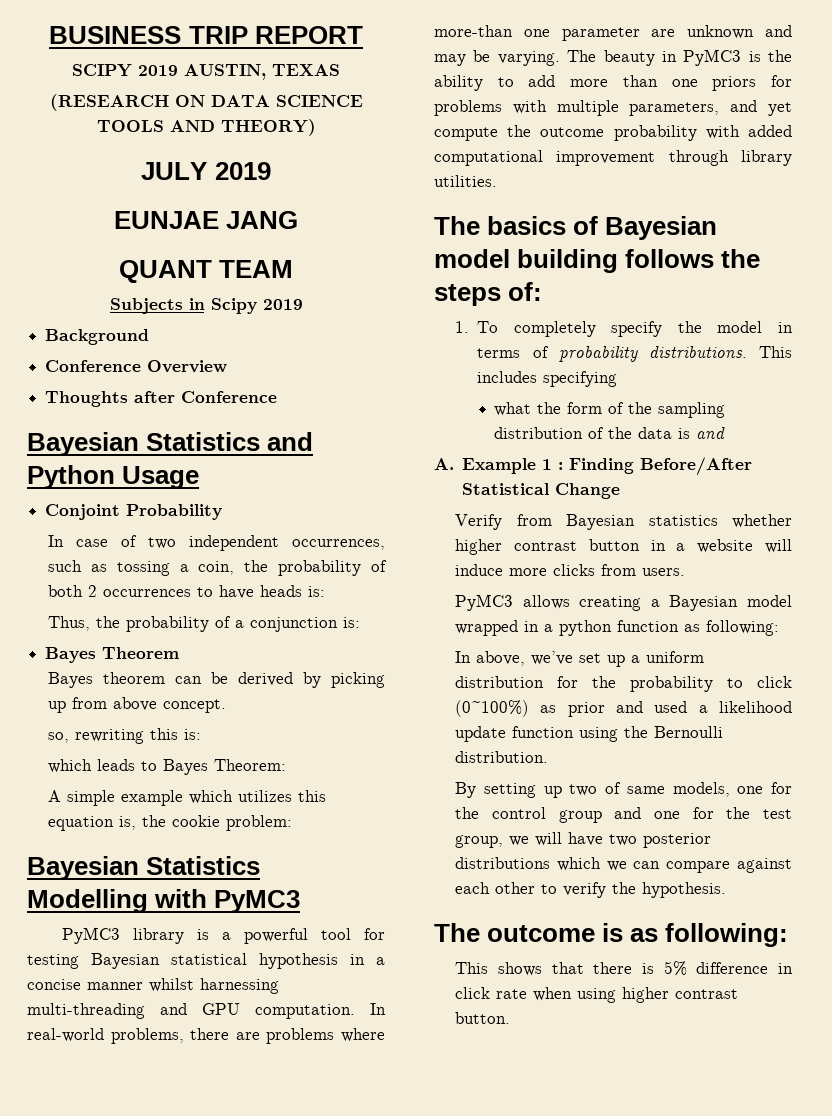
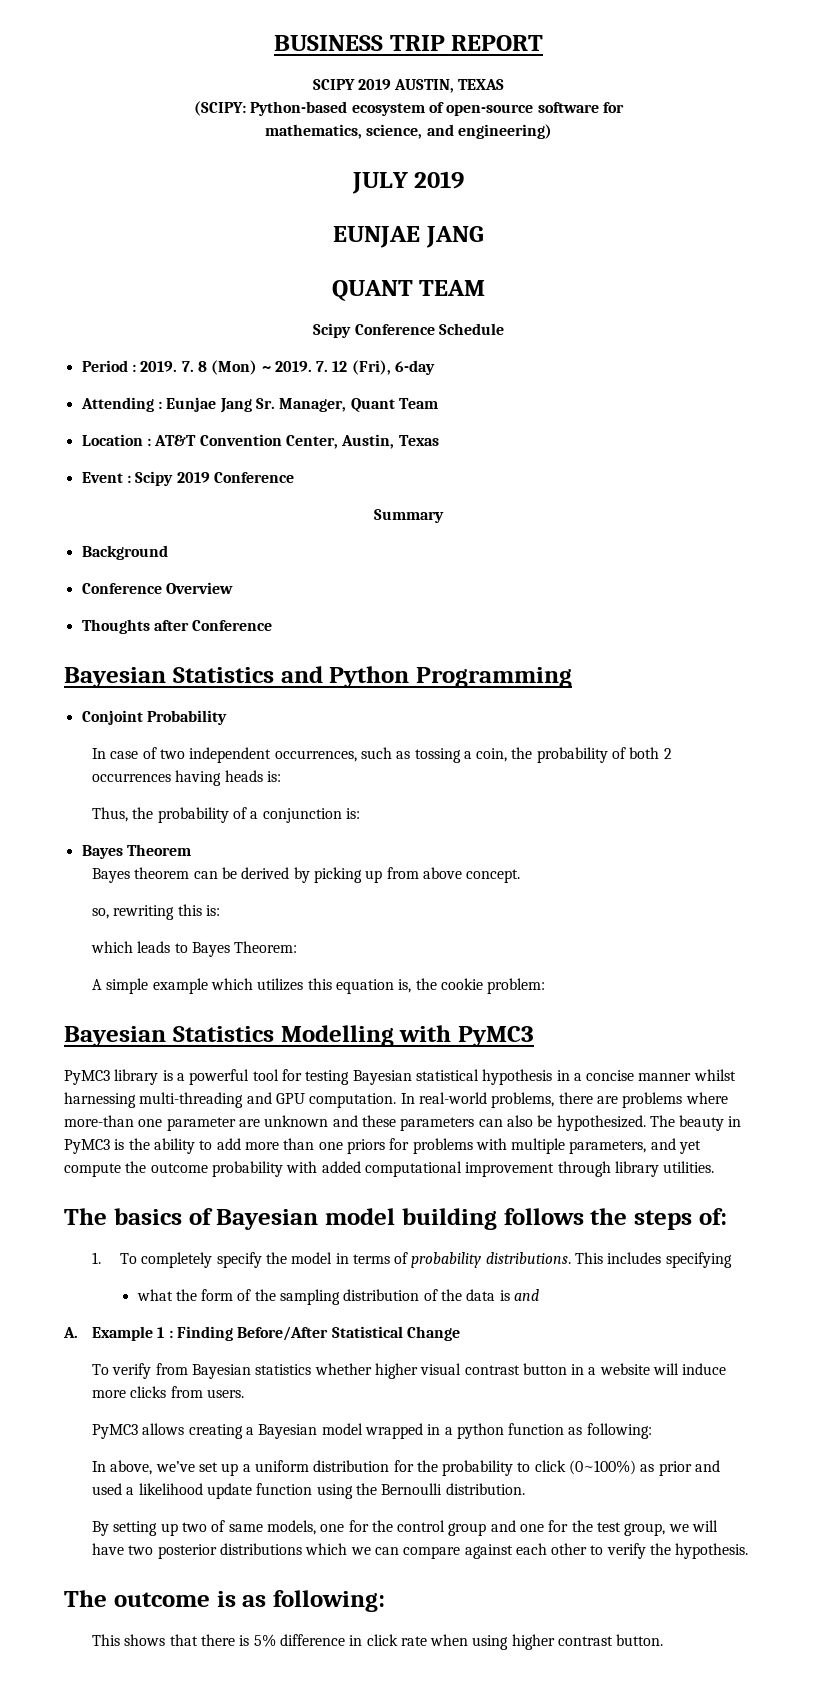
[49,94,363,111] [96,119,316,136] (RESEARCH ON DATA SCIENCE TOOLS AND THEORY) -> [194,101,624,116] [265,124,552,139] (SCIPY: Python-based ecosystem of open-source software for // mathematics, science, and engineering)
[109,298,205,314] Subjects in -> [313,323,504,338] [81,360,436,375] [80,397,438,413] [81,434,439,449] [81,472,131,483] Scipy Conference Schedule // Period : 2019. 7. 8 (Mon) ~ 2019. 7. 12 (Fri), 6-day // Attending : Eunjae Jang Sr. Manager, Quant Team // Location : AT&T Convention Center, Austin, Texas // Event :
(303, 304) none -> [213,472,294,483] [374,509,444,523] Conference // Summary
[122,466,200,489] Usage -> [416,667,572,688] Programming
[197,585,255,599] to have -> [175,770,222,786] having
[434,50,560,66] may be varying. -> [361,1115,646,1131] these parameters can also be hypothesized.
[455,514,503,530] Verify -> [91,1363,152,1379] To verify
(503, 547) none -> [420,1363,462,1375] visual

